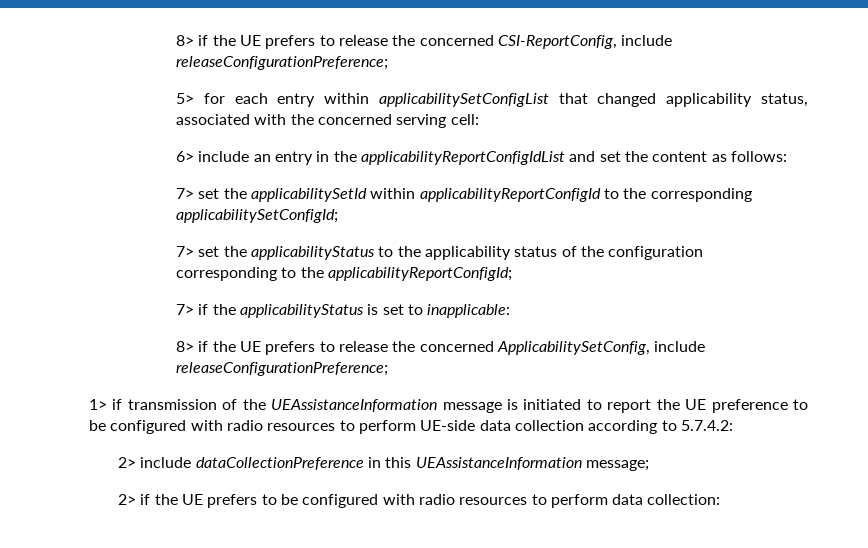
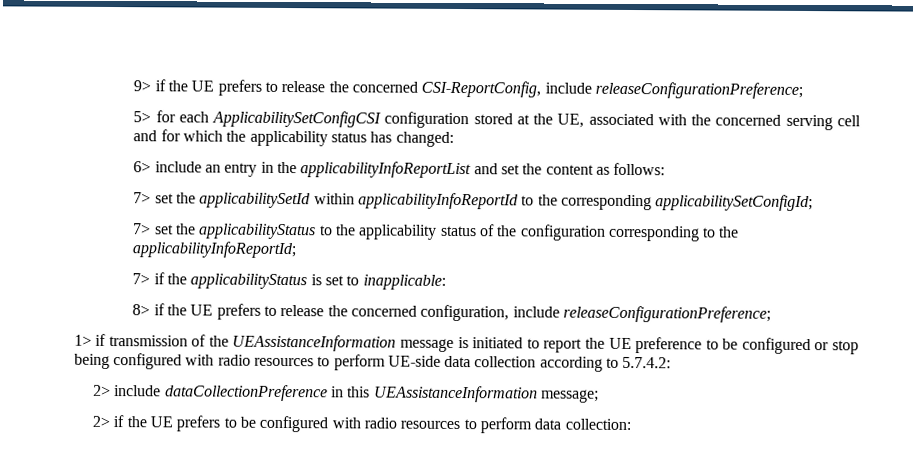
[176,35,195,46] 8> -> [133,80,152,92] 9>
[277,93,808,107] entry within applicabilitySetConfigList that changed applicability status, -> [212,110,585,129] ApplicabilitySetConfigCSI configuration stored at the UE,
[450,114,479,125] cell: -> [837,115,861,127] [133,129,454,147] cell and for which the applicability status has changed:
[360,151,565,165] applicabilityReportConfigIdList -> [300,161,472,179] applicabilityInfoReportList
[419,188,601,202] applicabilityReportConfigId -> [357,192,519,210] applicabilityInfoReportId
[327,267,512,281] applicabilityReportConfigId; -> [132,241,297,259] applicabilityInfoReportId;
[496,341,650,355] ApplicabilitySetConfig, -> [420,304,510,322] configuration,
(187, 427) none -> [814,340,860,355] [73,353,182,370] or stop being configured

